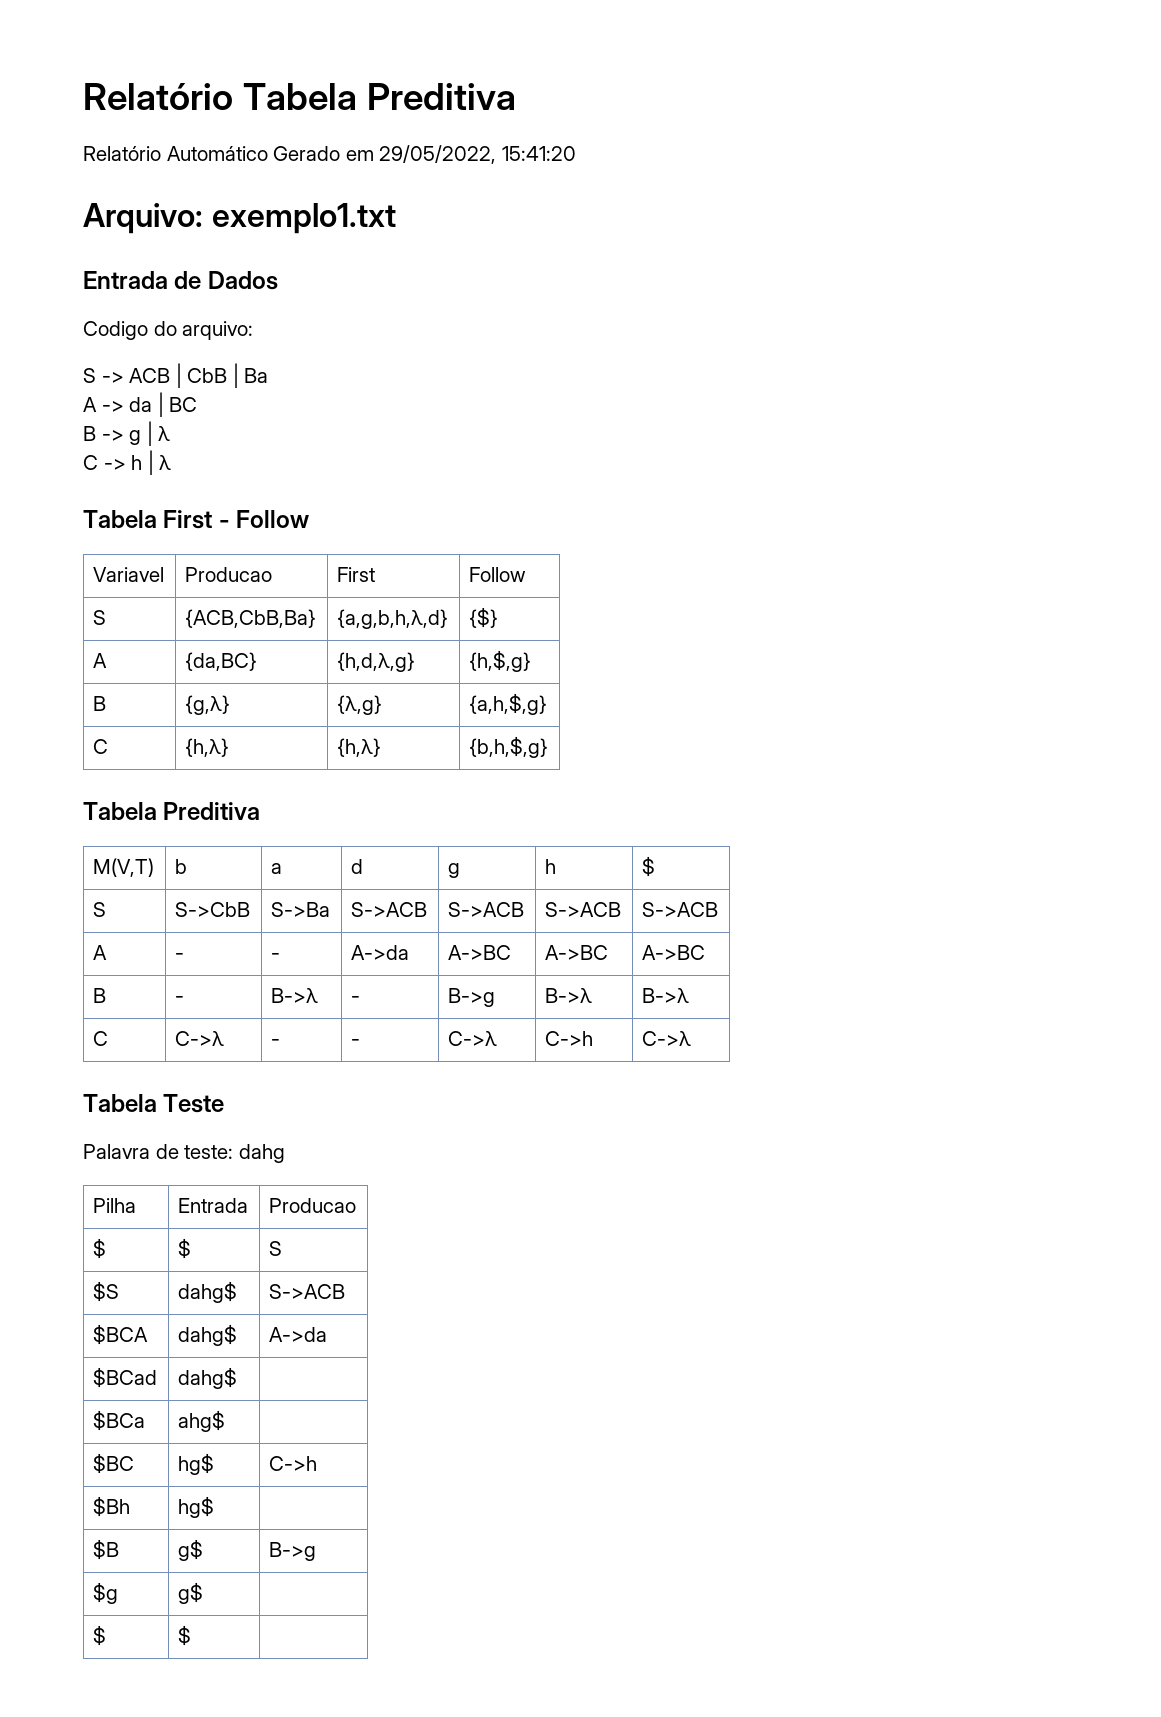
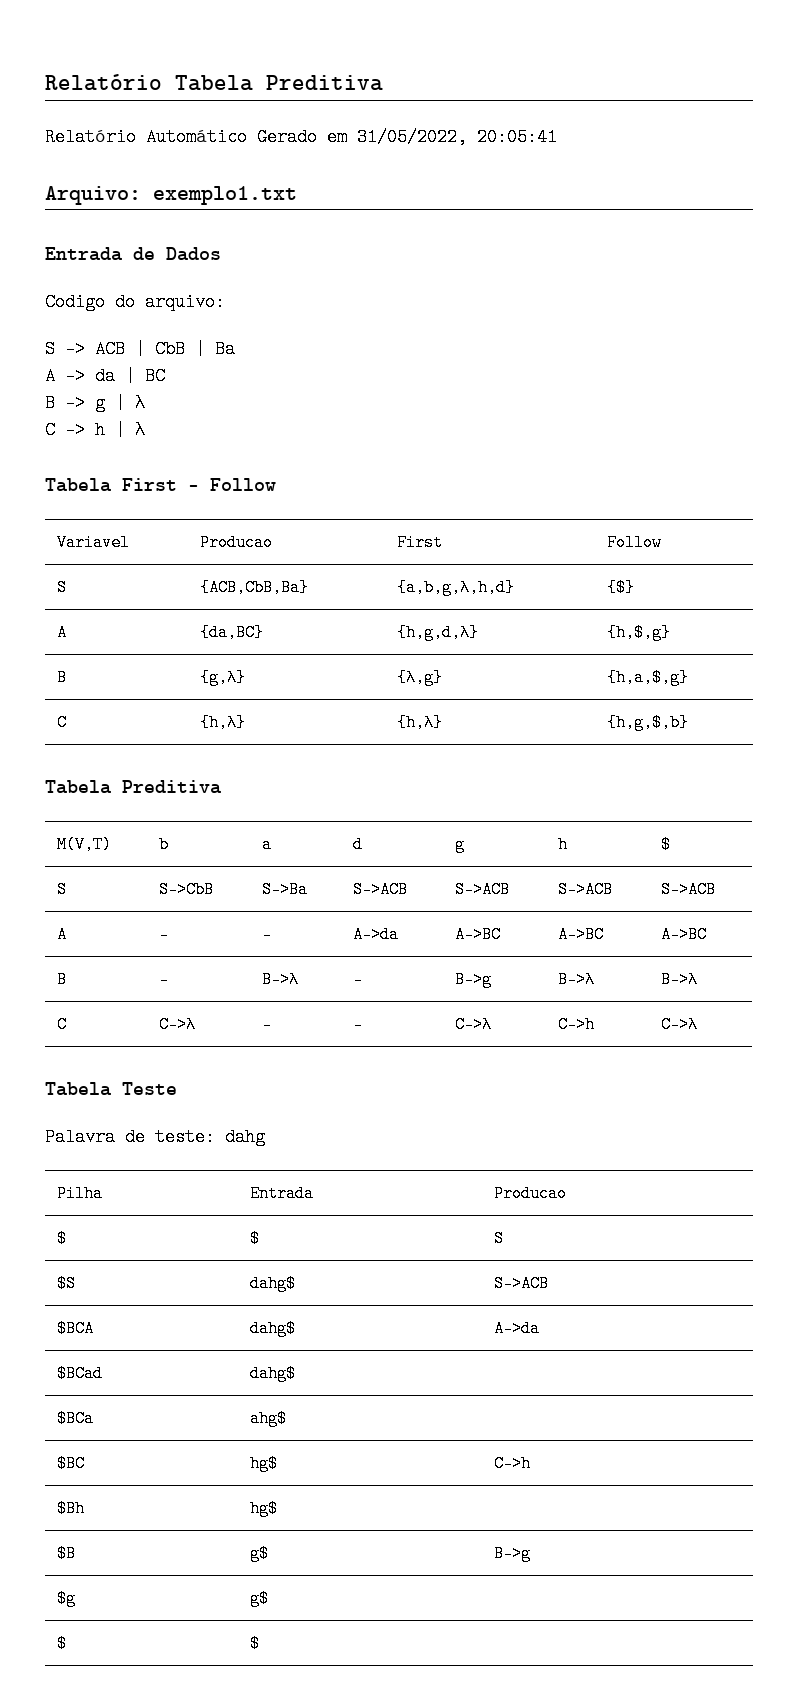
[379,145,576,164] 29/05/2022, 15:41:20 -> [357,128,557,146] 31/05/2022, 20:05:41
[337,609,449,629] {a,g,b,h,λ,d} -> [396,579,515,596] {a,b,g,λ,h,d}
[337,652,416,672] {h,d,λ,g} -> [396,624,479,641] {h,g,d,λ}
[469,693,548,715] {a,h,$,g} -> [606,669,689,686] {h,a,$,g}
[469,736,549,758] {b,h,$,g} -> [606,714,689,731] {h,g,$,b}

